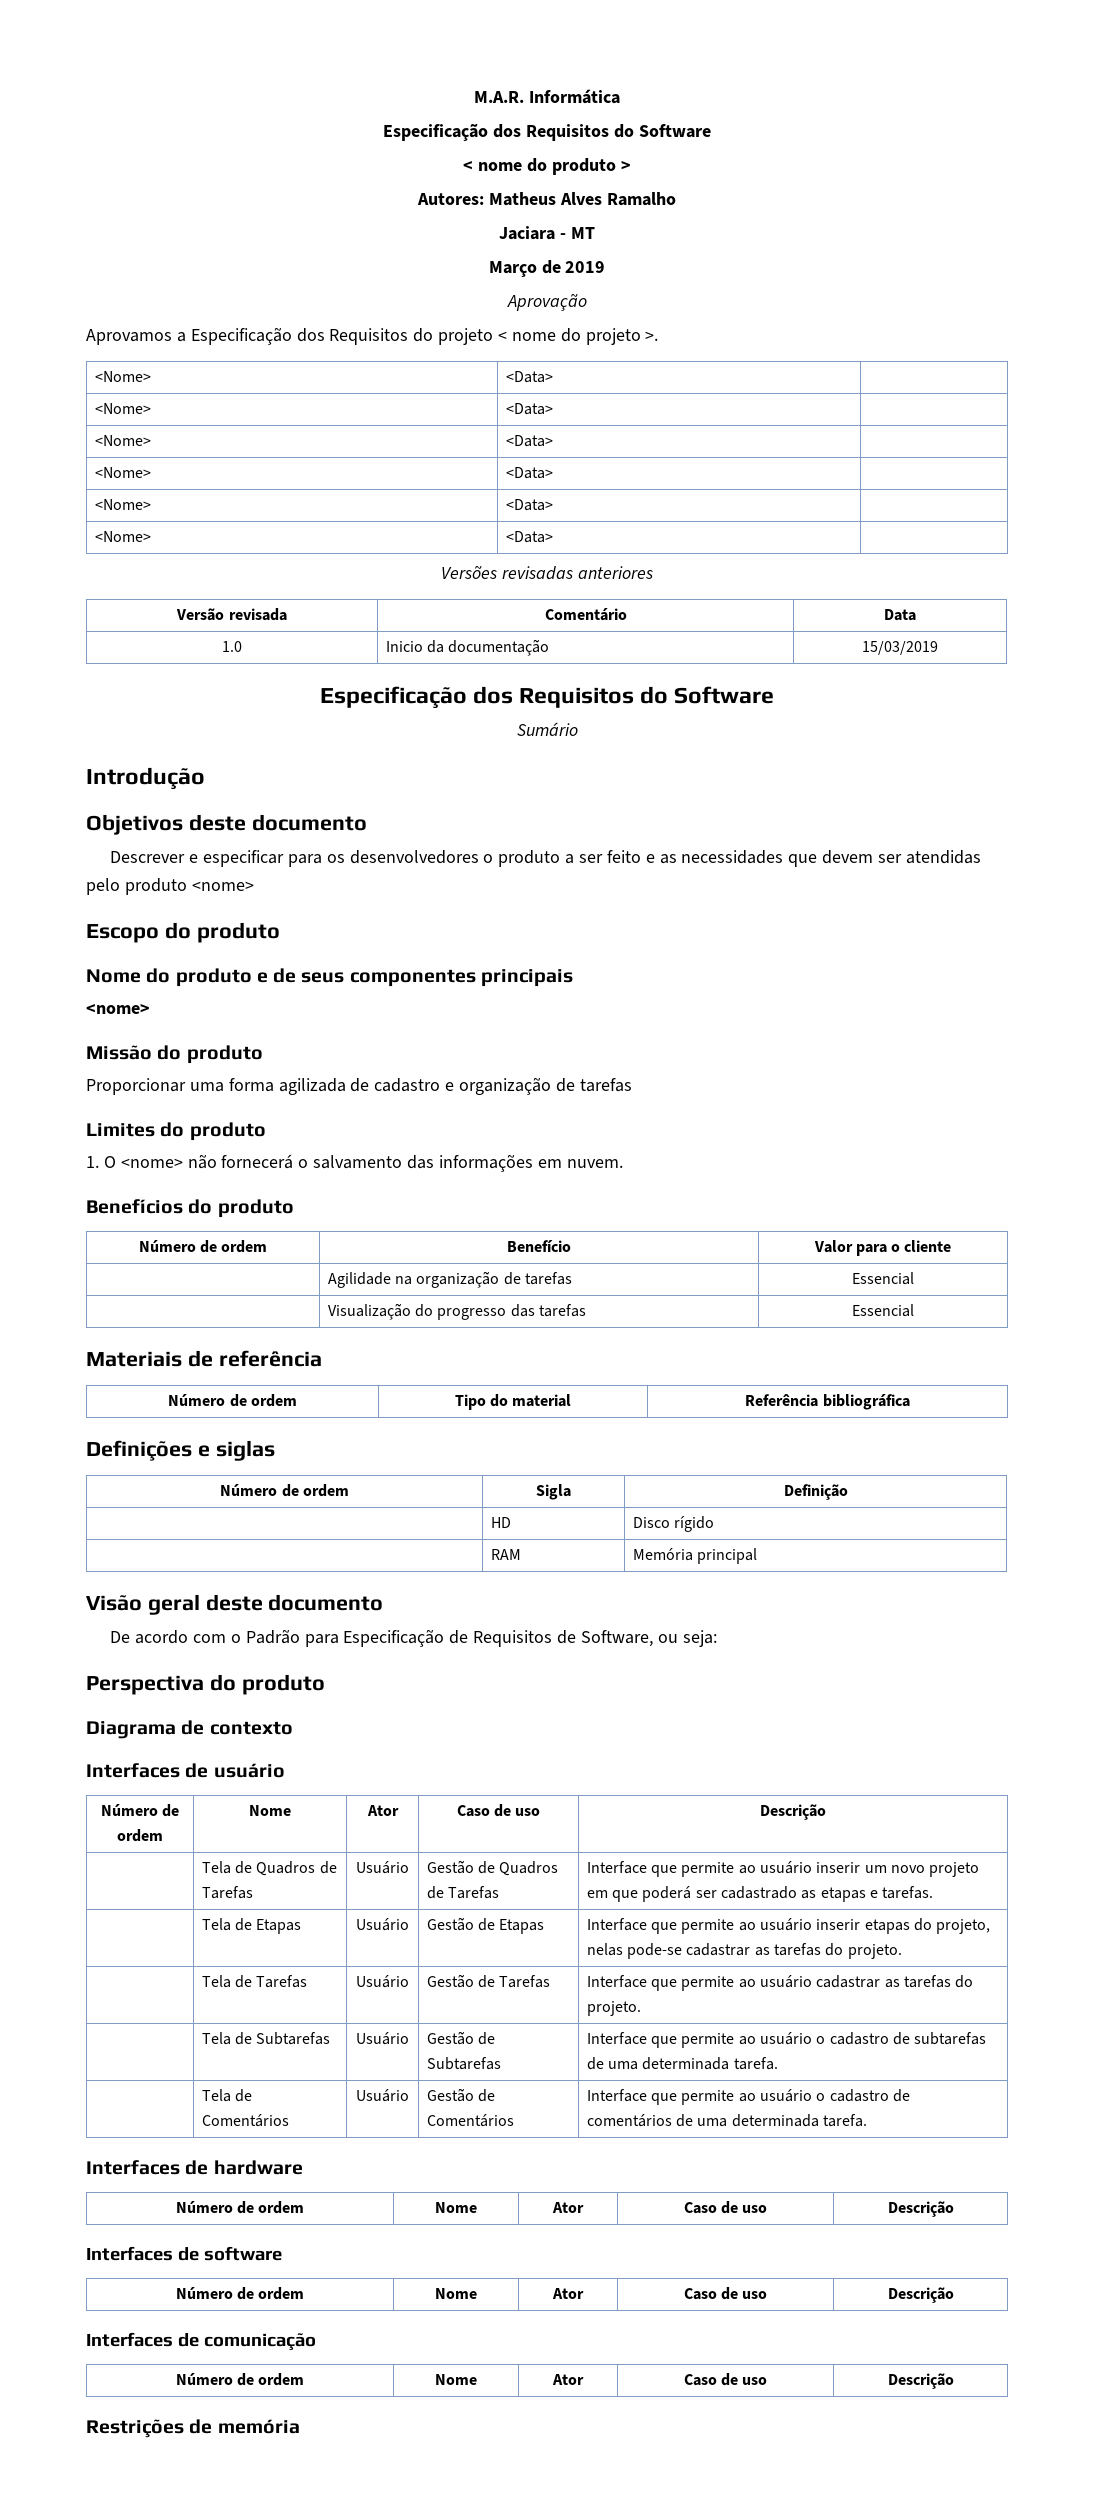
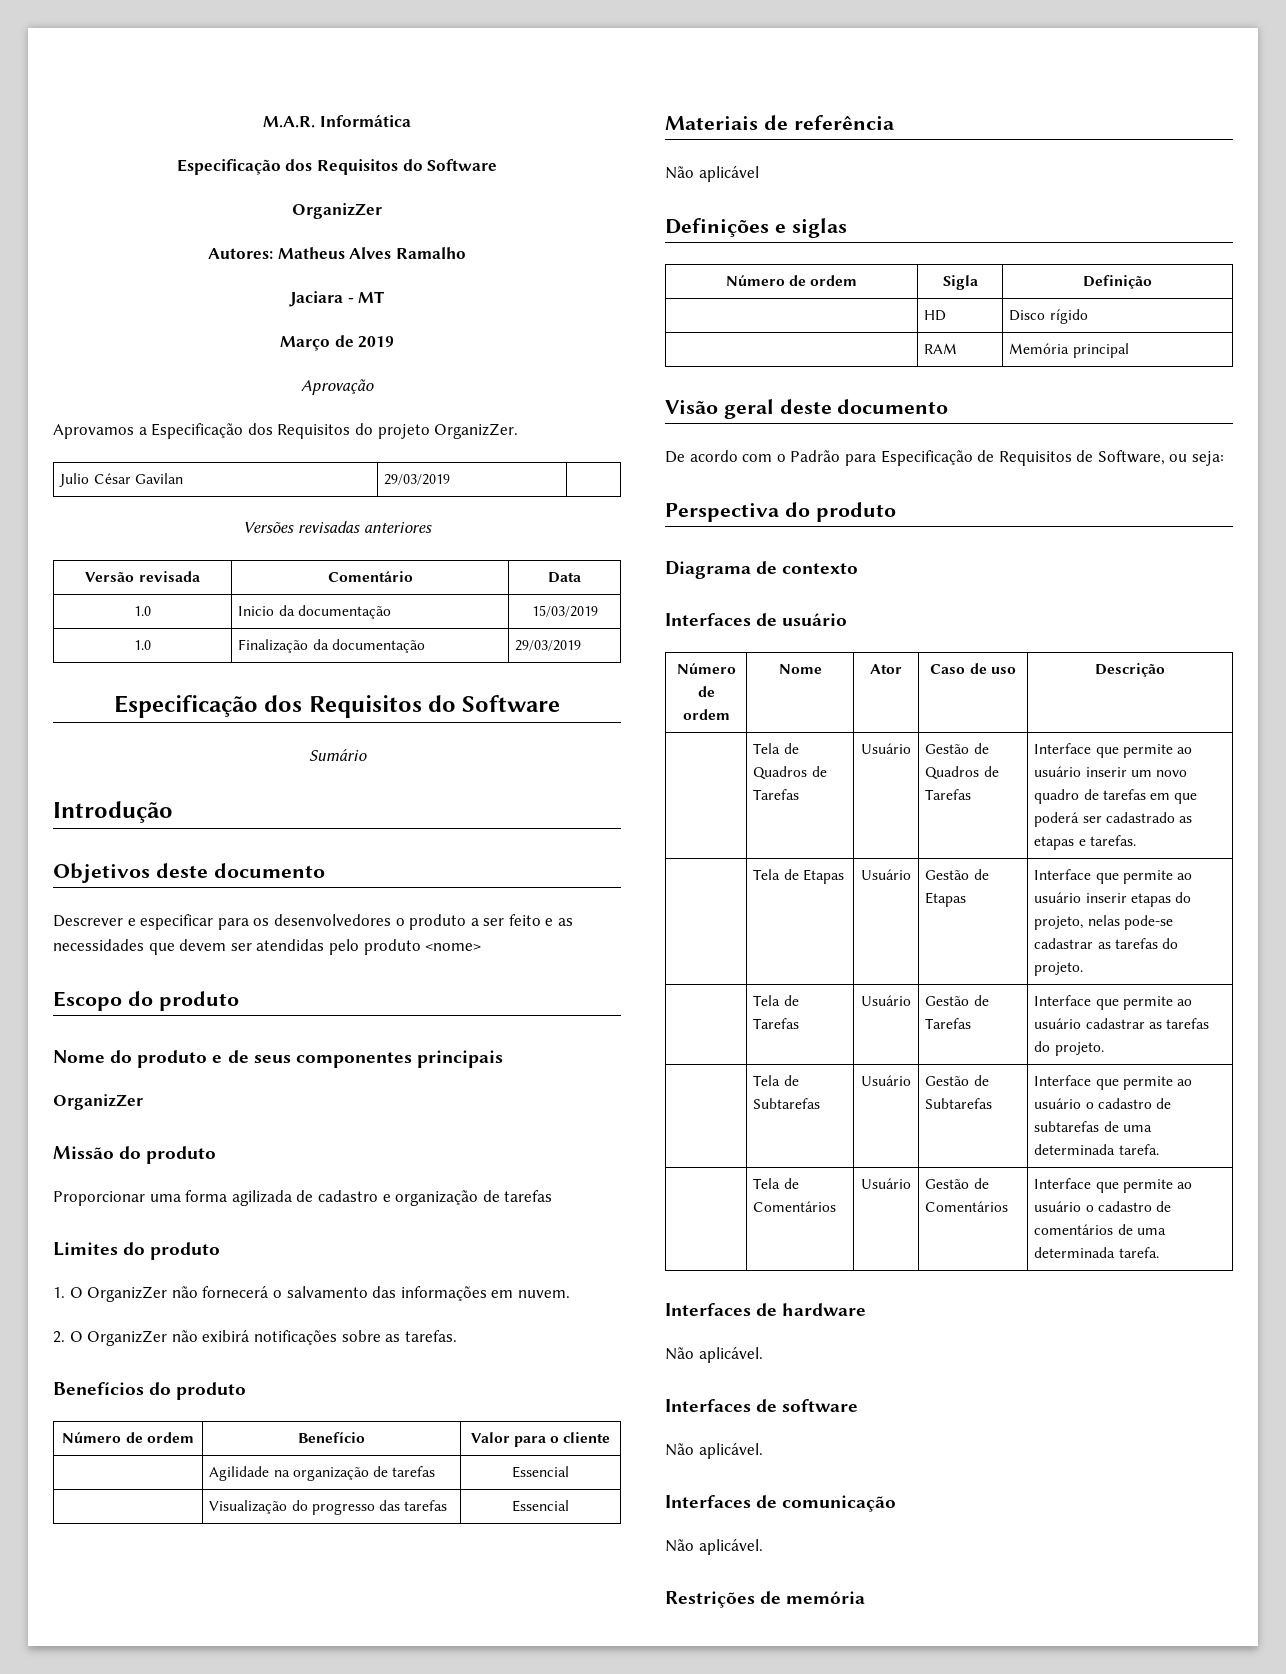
[463,158,631,175] < nome do produto > -> [292,203,382,219] OrganizZer
[498,328,659,345] [94,371,151,382] [505,371,553,383] [94,403,151,414] [505,403,553,415] [94,435,151,446] [505,435,553,447] [94,467,151,478] [505,467,553,479] [94,499,151,510] [505,499,553,511] [94,531,151,542] [505,531,553,543] < nome do projeto >. // <Nome> | <Data> | // <Nome> | <Data> | // <Nome> | <Data> | // <Nome> | <Data> | // <Nome> | <Data> | // <Nome> | <Data> -> [434,423,519,439] [59,473,183,487] [384,474,451,485] OrganizZer. // Julio César Gavilan | 29/03/2019
(939, 648) none -> [134,640,151,650] [238,639,425,653] [515,640,582,651] // 1.0 | Finalização da documentação | 29/03/2019
[86,1004,150,1014] <nome> -> [53,1094,143,1110] OrganizZer
[120,1158,183,1168] <nome> -> [87,1286,168,1302] OrganizZer
(623, 1163) none -> [53,1330,457,1346] // 2. O OrganizZer não exibirá notificações sobre as tarefas.
[168,1394,297,1407] [454,1394,572,1410] [745,1394,910,1410] // Número de ordem | Tipo do material | Referência bibliográfica -> [665,166,759,182] // Não aplicável
[929,1862,980,1877] projeto -> [1034,789,1146,804] quadro de tarefas
[175,2201,305,2214] [435,2202,477,2213] [552,2202,584,2213] [683,2201,768,2214] [887,2201,954,2217] [86,2246,282,2261] [175,2287,305,2300] [435,2288,477,2299] [552,2288,584,2299] [683,2287,768,2300] [887,2287,954,2303] [86,2332,316,2351] [175,2373,305,2386] [435,2374,477,2385] [552,2374,584,2385] [683,2373,768,2386] [887,2373,954,2389] // Número de ordem | Nome | Ator | Caso de uso | Descrição // Interfaces de software // Número de ordem | Nome | Ator | Caso de uso | Descrição // Interfaces de comunicação // Número de ordem | Nome | Ator | Caso de uso | Descrição -> [665,1347,763,1363] [665,1399,859,1412] [665,1443,763,1459] [665,1495,897,1512] [665,1539,763,1555] // Não aplicável. // Interfaces de software // Não aplicável. // Interfaces de comunicação // Não aplicável.

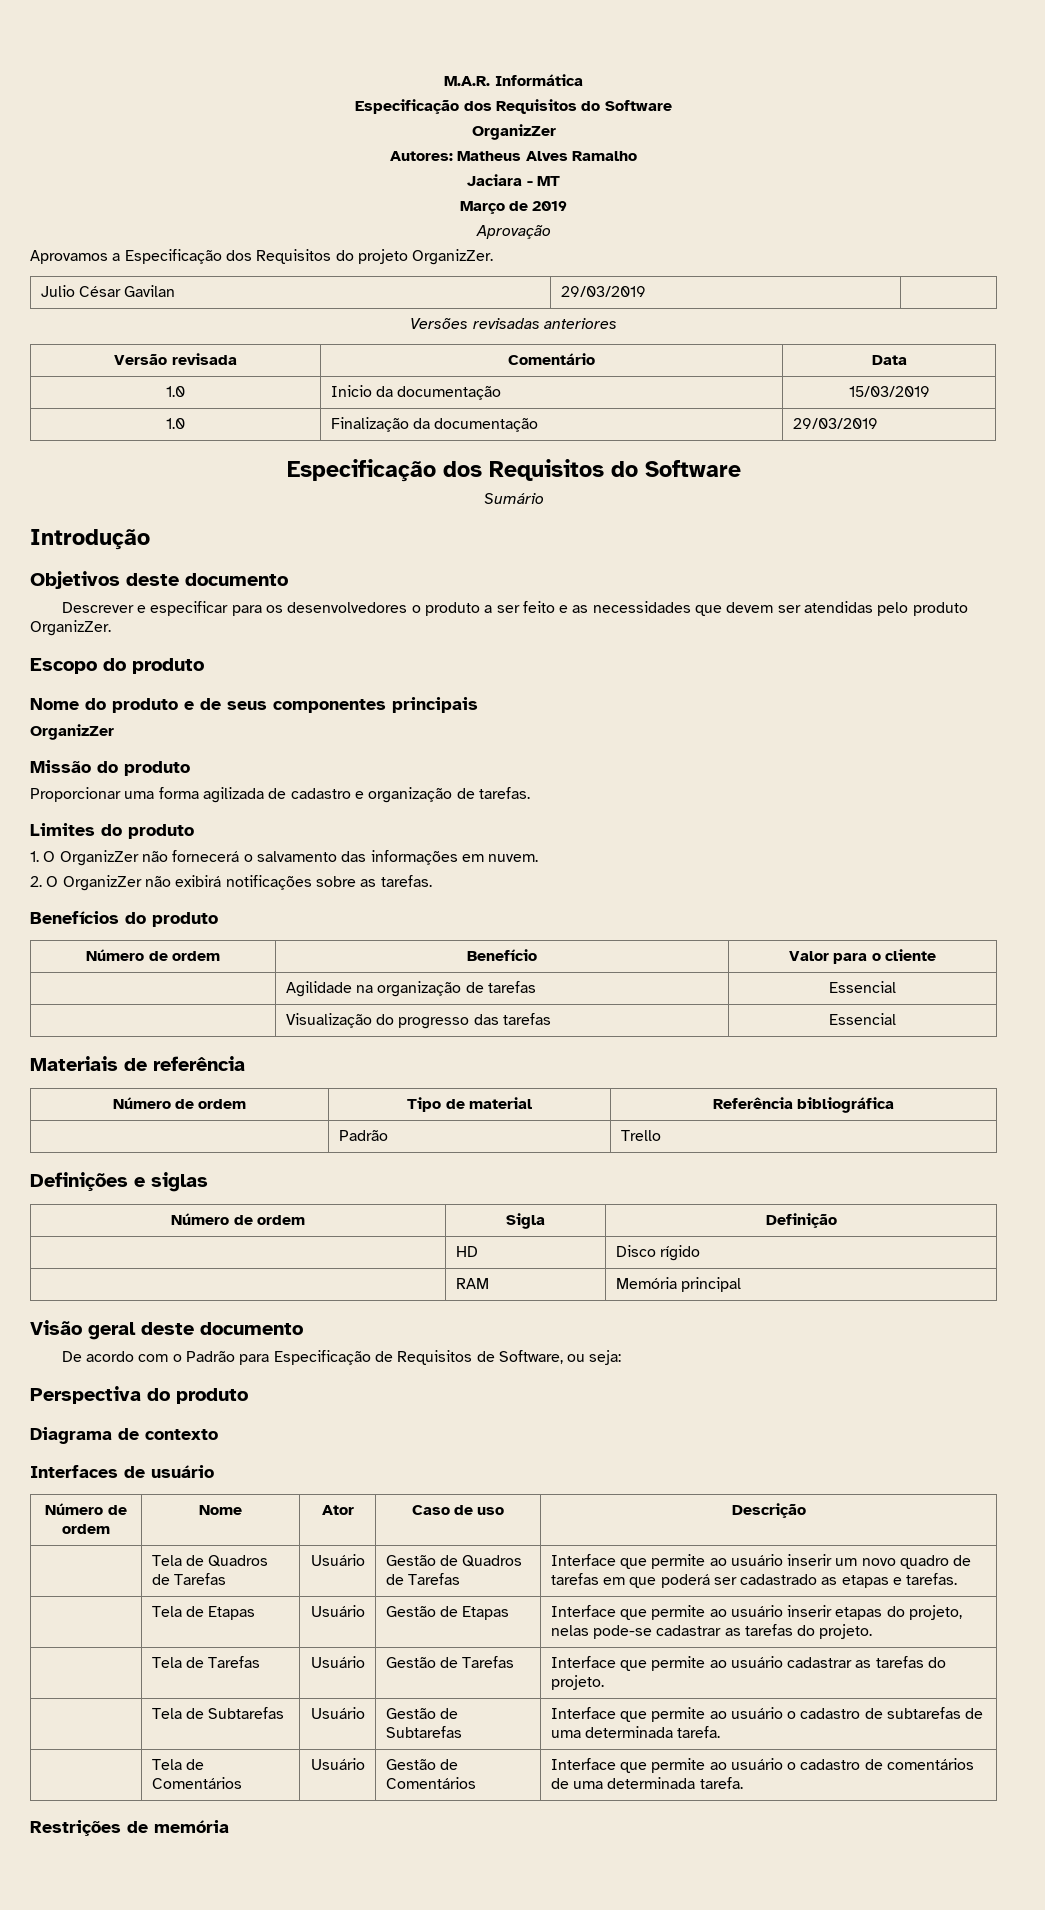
[425,943,482,951] <nome> -> [30,620,111,636] OrganizZer.
[504,1190,553,1202] tarefas -> [478,787,530,799] tarefas.
[665,166,759,182] // Não aplicável -> [112,1097,247,1109] [407,1097,532,1112] [712,1097,895,1113] [338,1130,388,1141] [620,1130,661,1141] // Número de ordem | Tipo de material | Referência bibliográfica // | Padrão | Trello
[665,1303,867,1316] [665,1347,763,1363] [665,1399,859,1412] [665,1443,763,1459] [665,1495,897,1512] [665,1539,763,1555] // Interfaces de hardware // Não aplicável. // Interfaces de software // Não aplicável. // Interfaces de comunicação // Não aplicável. -> (743, 1783) none

